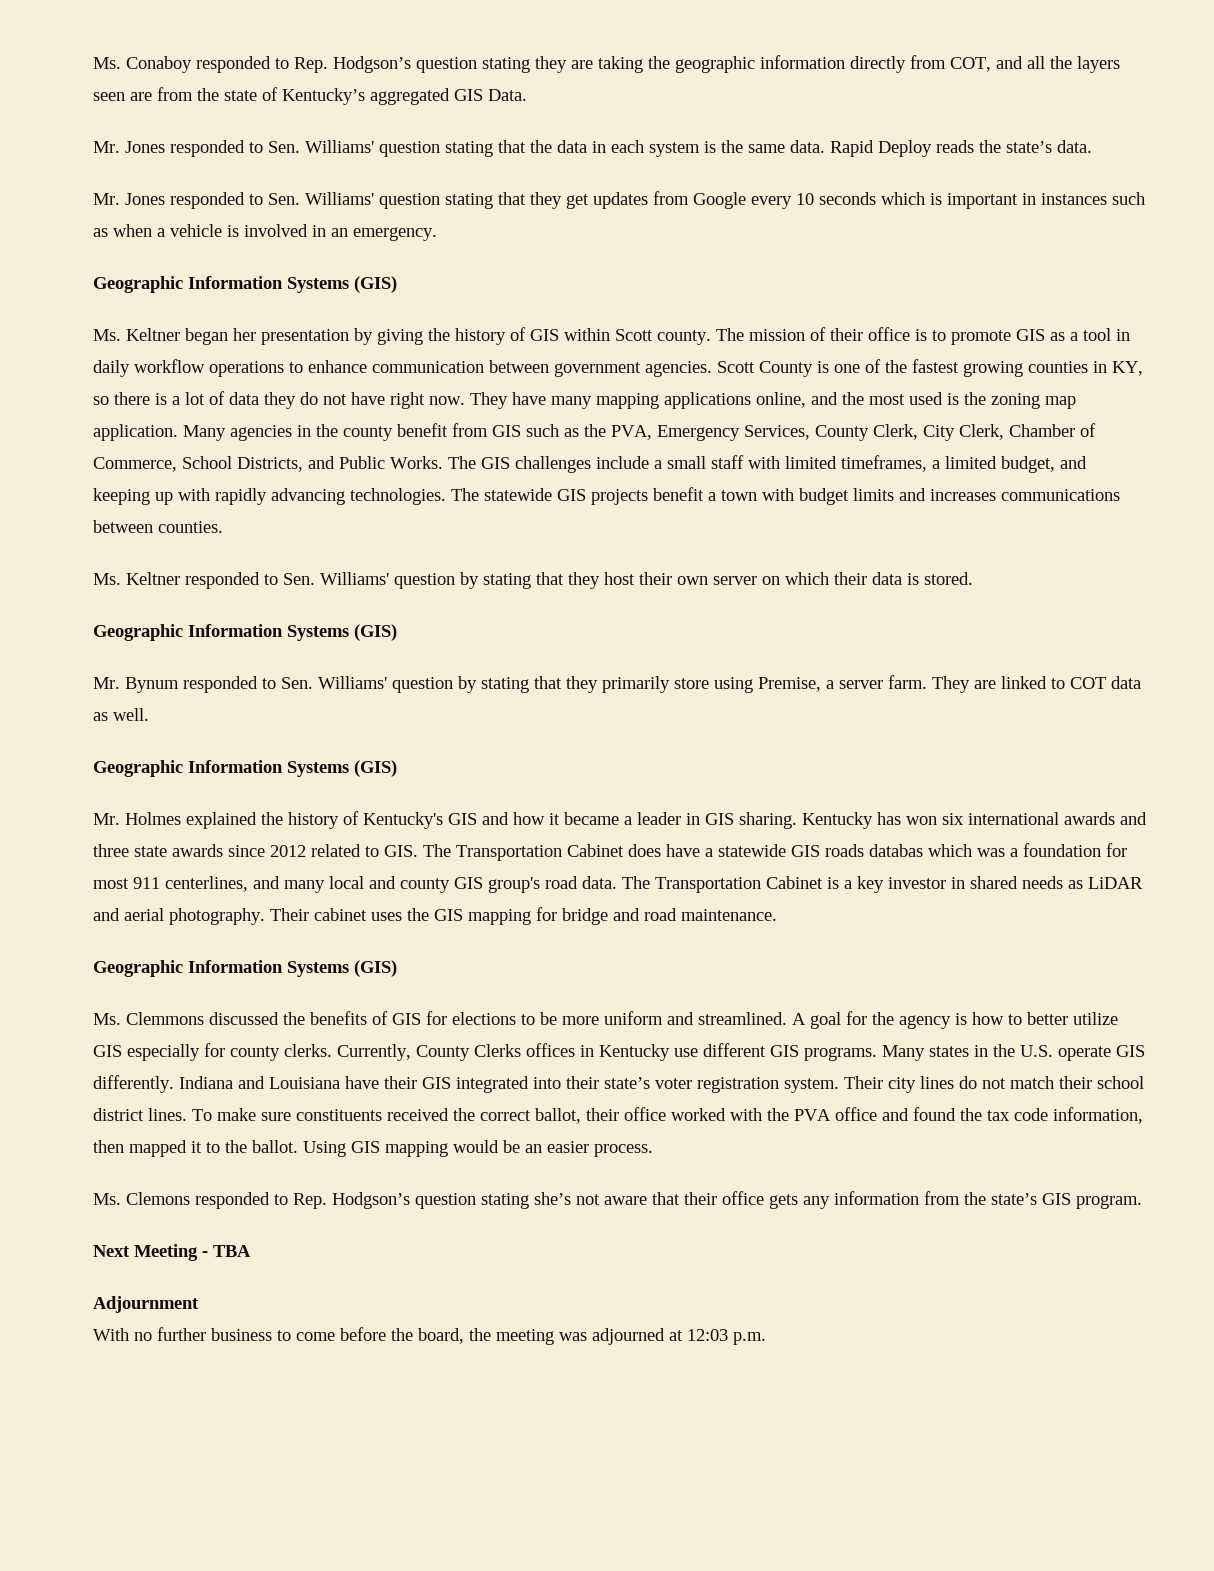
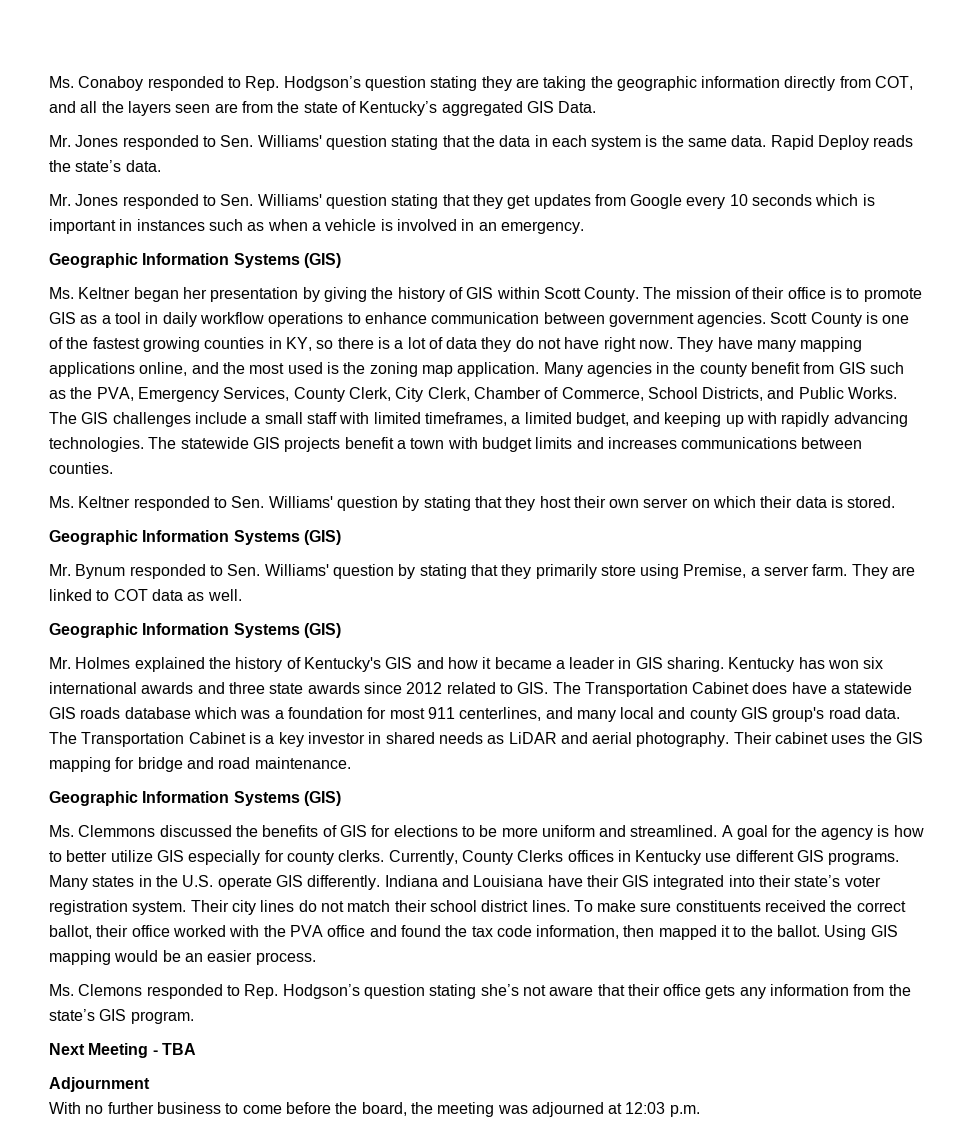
[657,330,711,345] county. -> [584,287,640,302] County.
[869,844,923,857] databas -> [124,707,191,719] database

